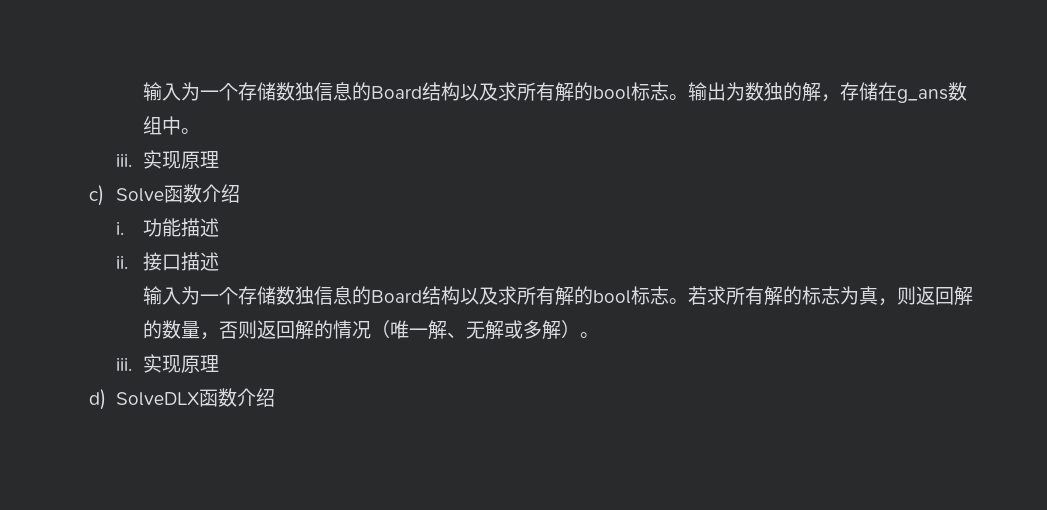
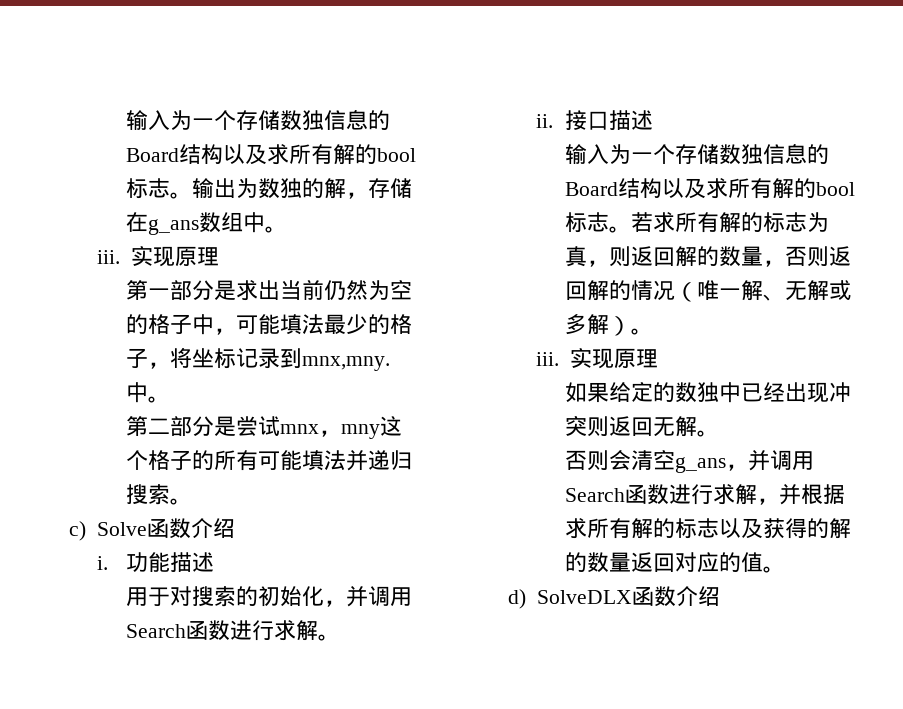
(220, 159) none -> [125,279,412,301] [125,314,412,335] [125,347,390,371] [125,382,170,403] [125,416,402,439] [125,450,412,471] [125,484,192,505] // 第一部分是求出当前仍然为空的格子中，可能填法最少的格子，将坐标记录到mnx,mny.中。 // 第二部分是尝试mnx，mny这个格子的所有可能填法并递归搜索。
(220, 227) none -> [125,586,412,607] [125,620,340,641] // 用于对搜索的初始化，并调用Search函数进行求解。
(220, 363) none -> [564,382,851,403] [564,415,719,437] [564,450,814,473] [564,484,845,505] [564,518,851,539] [564,552,785,573] // 如果给定的数独中已经出现冲突则返回无解。 // 否则会清空g_ans，并调用Search函数进行求解，并根据求所有解的标志以及获得的解的数量返回对应的值。

